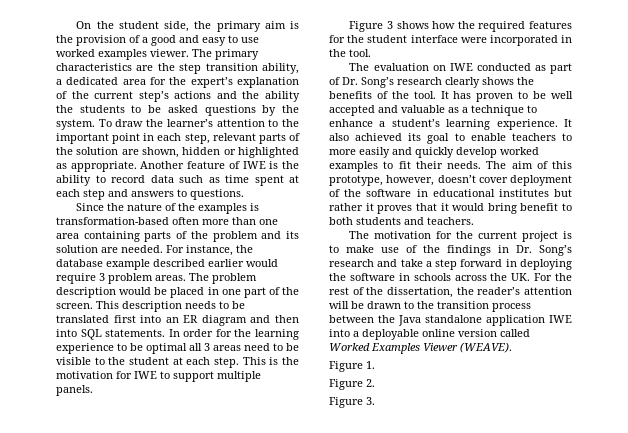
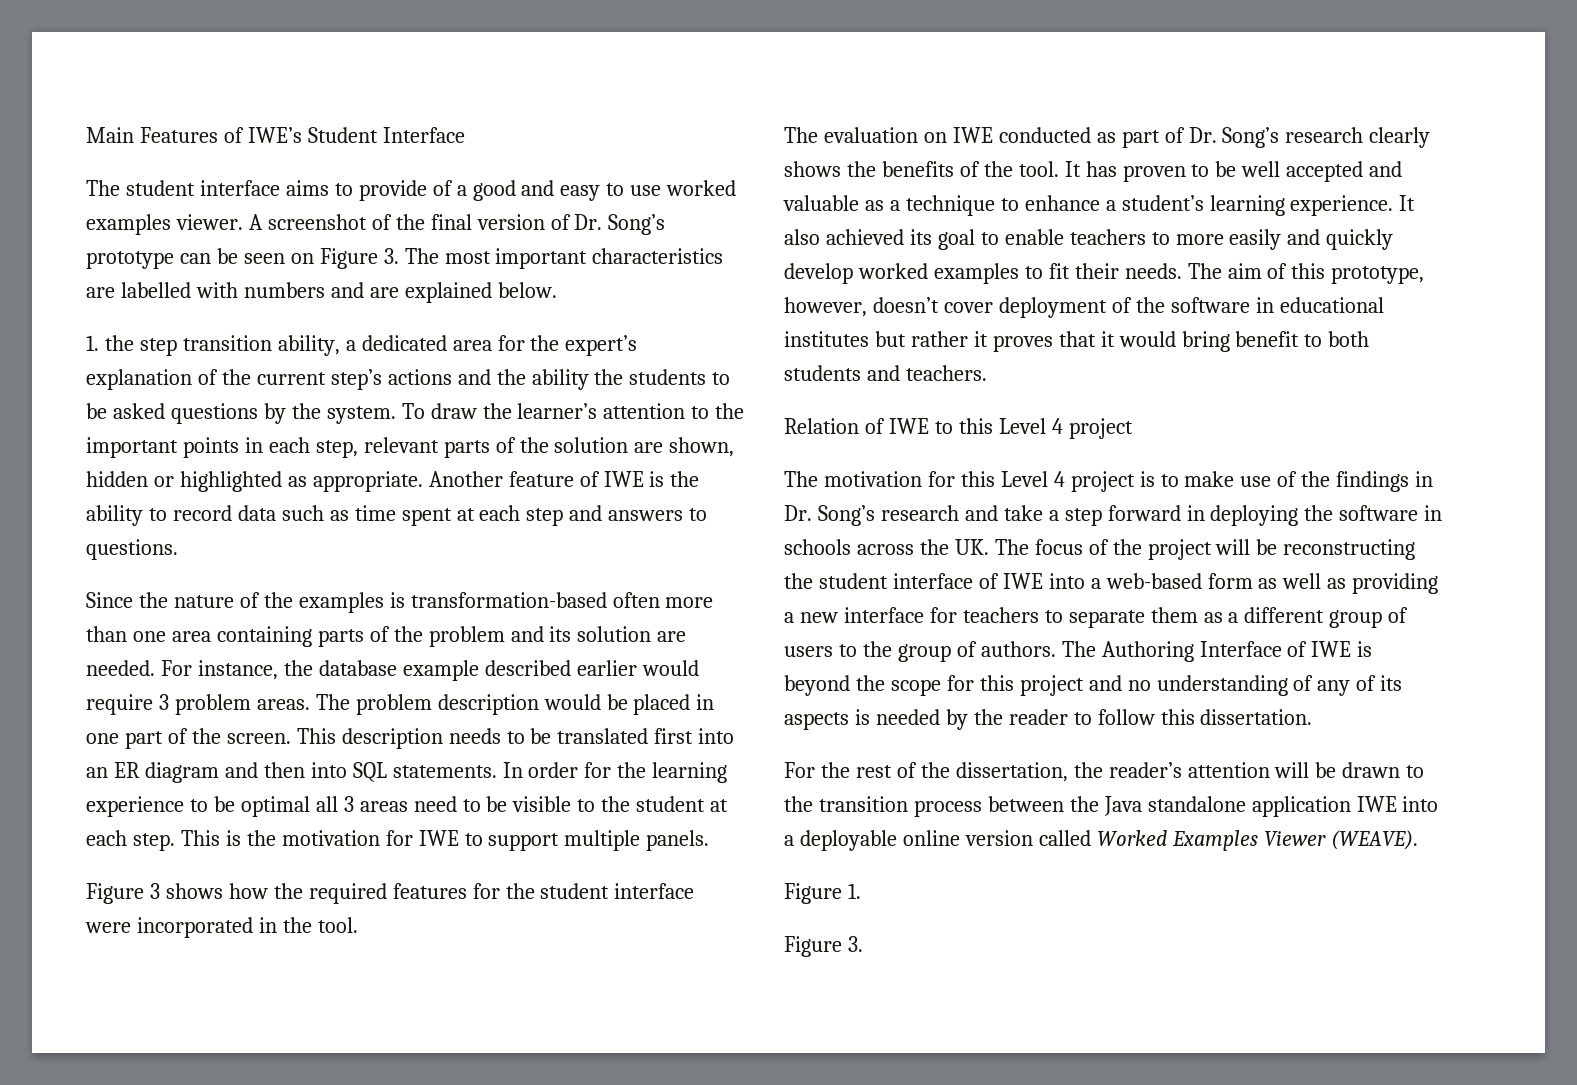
[76,21,299,32] [56,35,126,46] On the student side, the primary aim is the provision -> [86,127,465,143] [86,180,427,201] Main Features of IWE’s Student Interface // The student interface aims to provide
[192,49,259,60] [56,63,154,71] The primary characteristics are -> [248,214,666,235] [86,248,724,269] [86,282,557,303] [86,335,99,351] A screenshot of the final version of Dr. Song’s prototype can be seen on Figure 3. The most important characteristics are labelled with numbers and are explained below. // 1.
[112,133,141,144] point -> [182,437,239,458] points
(474, 221) none -> [784,418,1133,439] // Relation of IWE to this Level 4 project
[456,231,518,239] the current -> [960,471,1065,487] this Level 4
(531, 277) none -> [994,539,1416,560] [784,573,1439,594] [784,607,1409,628] [784,641,1373,662] [784,675,1403,696] [784,709,1313,730] The focus of the project will be reconstructing the student interface of IWE into a web-based form as well as providing a new interface for teachers to separate them as a different group of users to the group of authors. The Authoring Interface of IWE is beyond the scope for this project and no understanding of any of its aspects is needed by the reader to follow this dissertation. //
[329,379,375,390] // Figure 2. -> (861, 891) none

